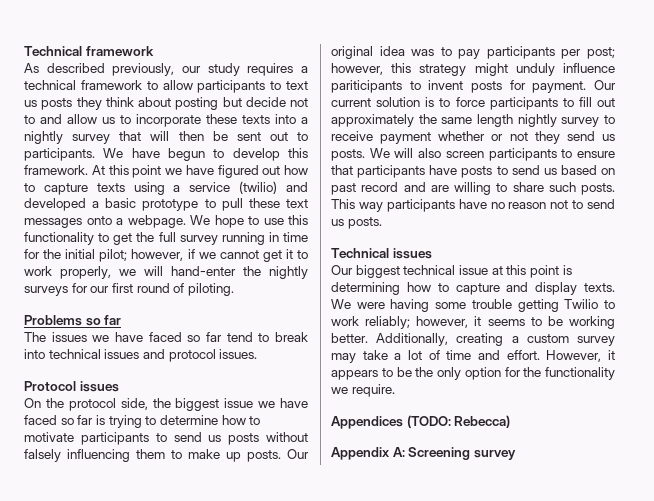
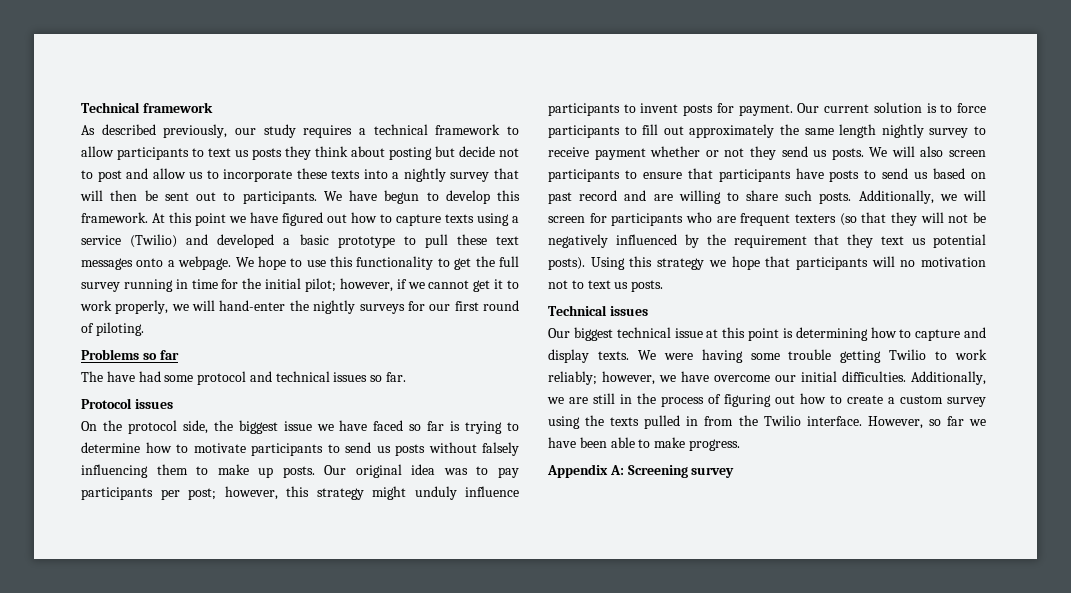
(35, 119) none -> [97,170,122,182] post
[239,181,278,194] (twilio) -> [130,234,178,248] (Twilio)
[51,332,308,342] [24,349,258,362] issues we have faced so far tend to break into technical issues and protocol issues. -> [106,371,407,385] have had some protocol and technical issues so far.
[331,80,402,93] pariticipants -> [548,103,620,116] participants
[331,199,615,212] This way participants have no reason not to send -> [858,190,986,204] [548,212,986,226] [548,234,987,248] [548,256,986,270] [548,280,611,289] Additionally, we will screen for participants who are frequent texters (so that they will not be negatively influenced by the requirement that they text us potential posts). Using this strategy we hope that participants will no motivation not to text
[474,316,615,329] [331,333,615,346] [331,350,615,363] [331,367,615,380] [331,384,395,397] [331,415,511,429] it seems to be working better. Additionally, creating a custom survey may take a lot of time and effort. However, it appears to be the only option for the functionality we require. // Appendices (TODO: Rebecca) -> [659,371,986,385] [547,393,986,407] [548,415,986,429] [548,437,740,451] we have overcome our initial difficulties. Additionally, we are still in the process of figuring out how to create a custom survey using the texts pulled in from the Twilio interface. However, so far we have been able to make progress.

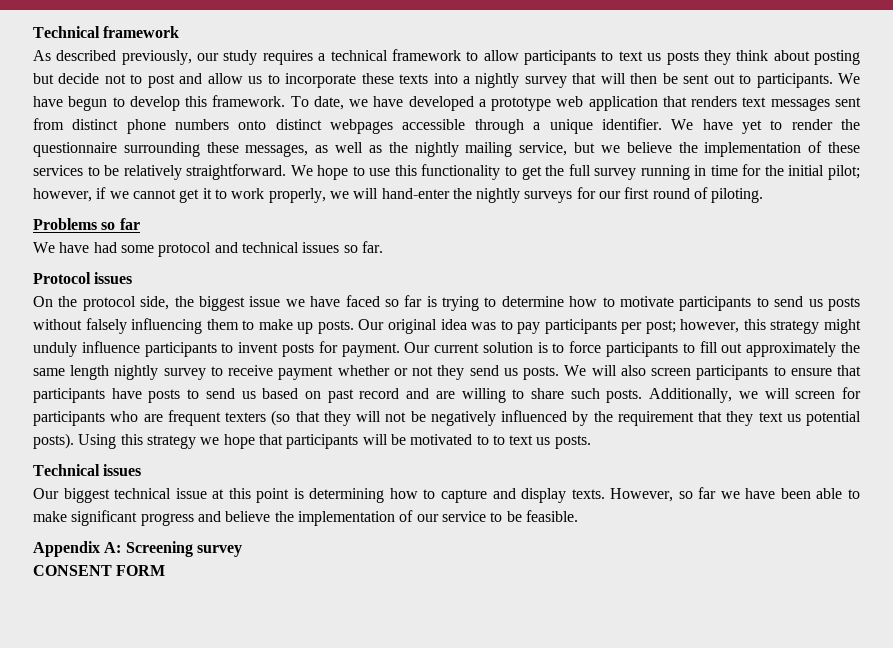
[152,212,519,226] [81,234,519,248] [81,256,232,270] At this point we have figured out how to capture texts using a service (Twilio) and developed a basic prototype to pull these text messages onto a webpage. -> [290,96,862,111] [33,118,861,134] [33,141,861,157] [33,164,287,180] To date, we have developed a prototype web application that renders text messages sent from distinct phone numbers onto distinct webpages accessible through a unique identifier. We have yet to render the questionnaire surrounding these messages, as well as the nightly mailing service, but we believe the implementation of these services to be relatively straightforward.
[81,371,103,382] The -> [33,242,55,253] We
[900,257,986,267] [548,280,568,289] no motivation not -> [390,434,489,445] be motivated to
[637,349,987,363] [548,371,986,385] [547,393,986,407] [548,415,862,429] We were having some trouble getting Twilio to work reliably; however, we have overcome our initial difficulties. Additionally, we are still in the process of figuring out how to create a custom survey using the texts pulled in from the Twilio interface. -> (605, 494) none
[688,439,740,451] progress. -> [71,510,578,526] significant progress and believe the implementation of our service to be feasible.
(735, 472) none -> [33,565,166,576] // CONSENT FORM

